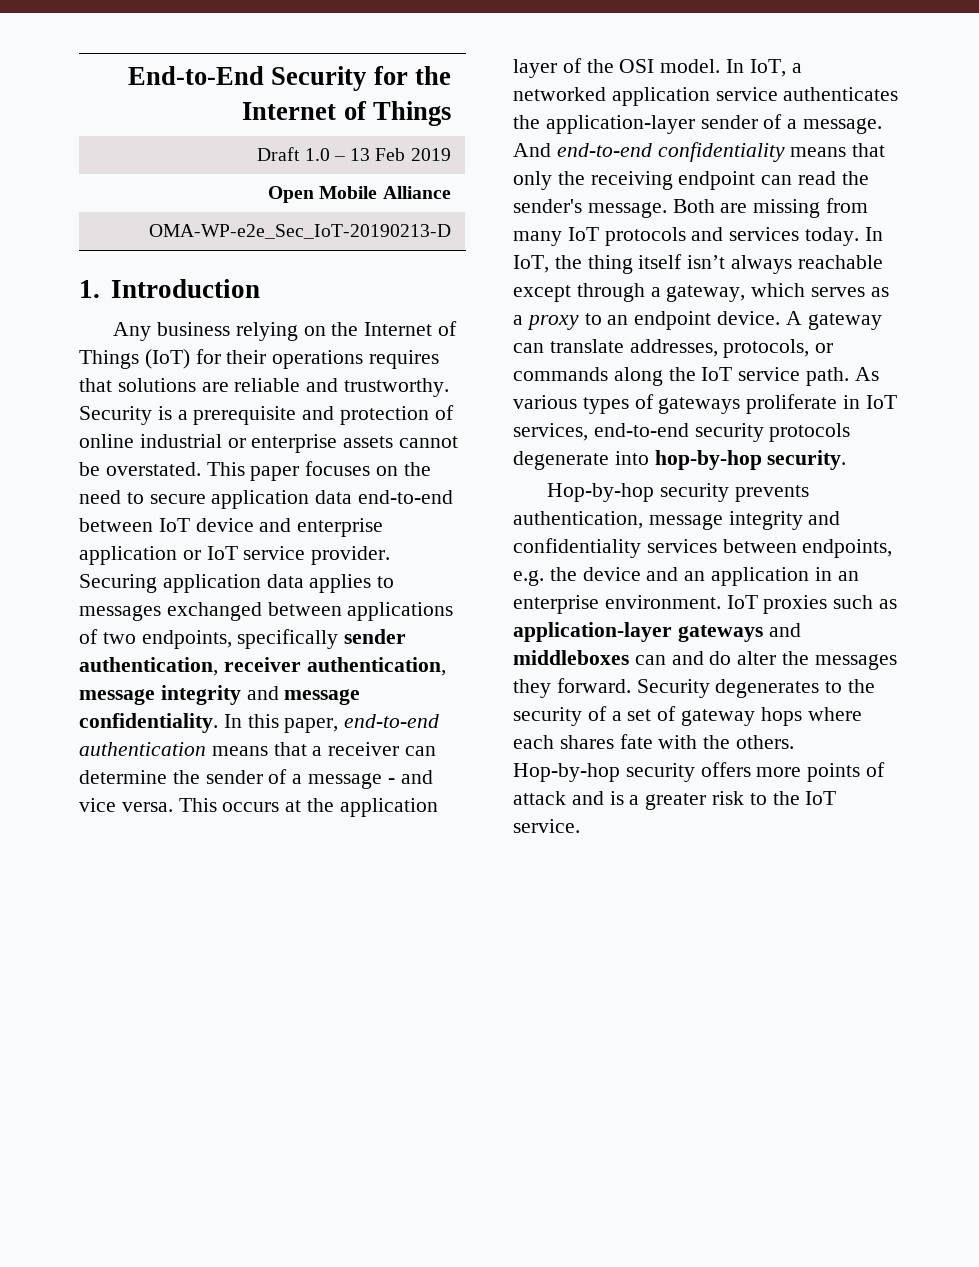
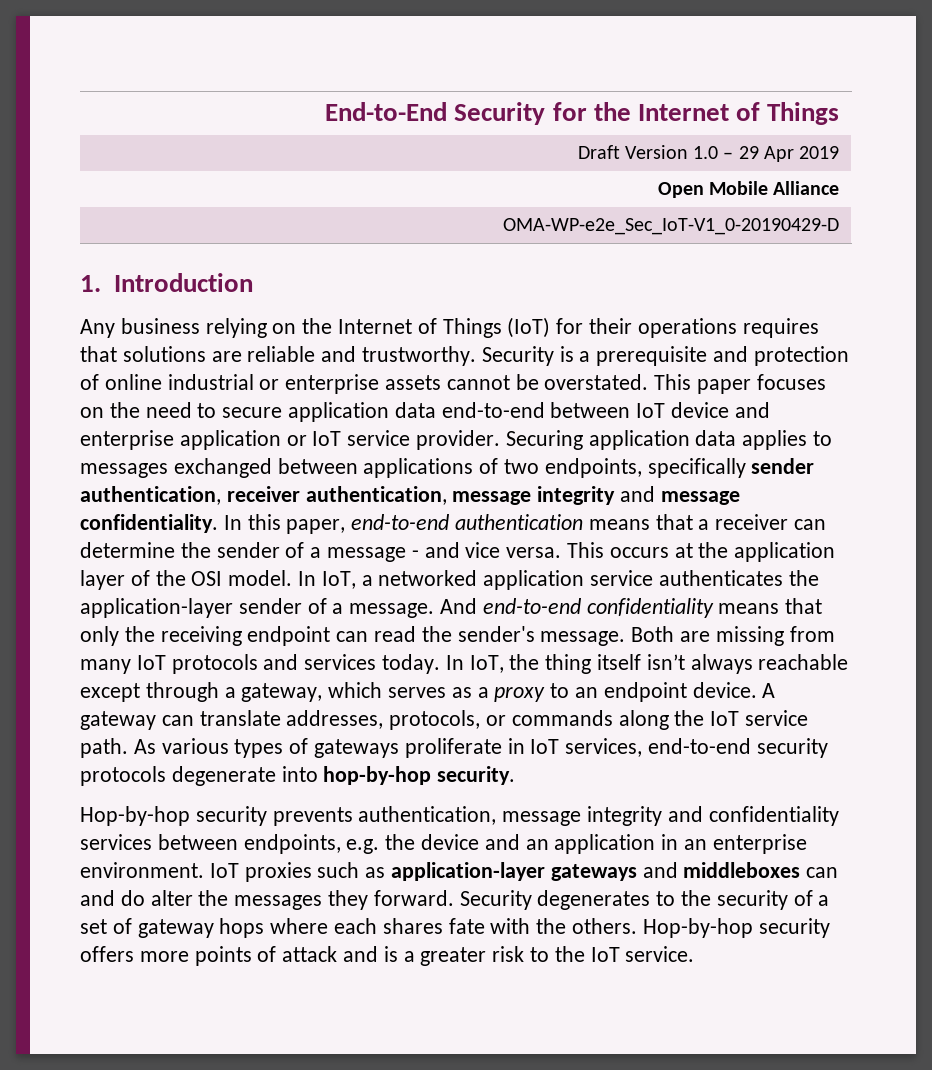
(301, 154) none -> [624,145,688,159] Version
[350,148,406,161] 13 Feb -> [738,146,794,162] 29 Apr
[148,224,451,239] OMA-WP-e2e_Sec_IoT-20190213-D -> [503,218,840,235] OMA-WP-e2e_Sec_IoT-V1_0-20190429-D

